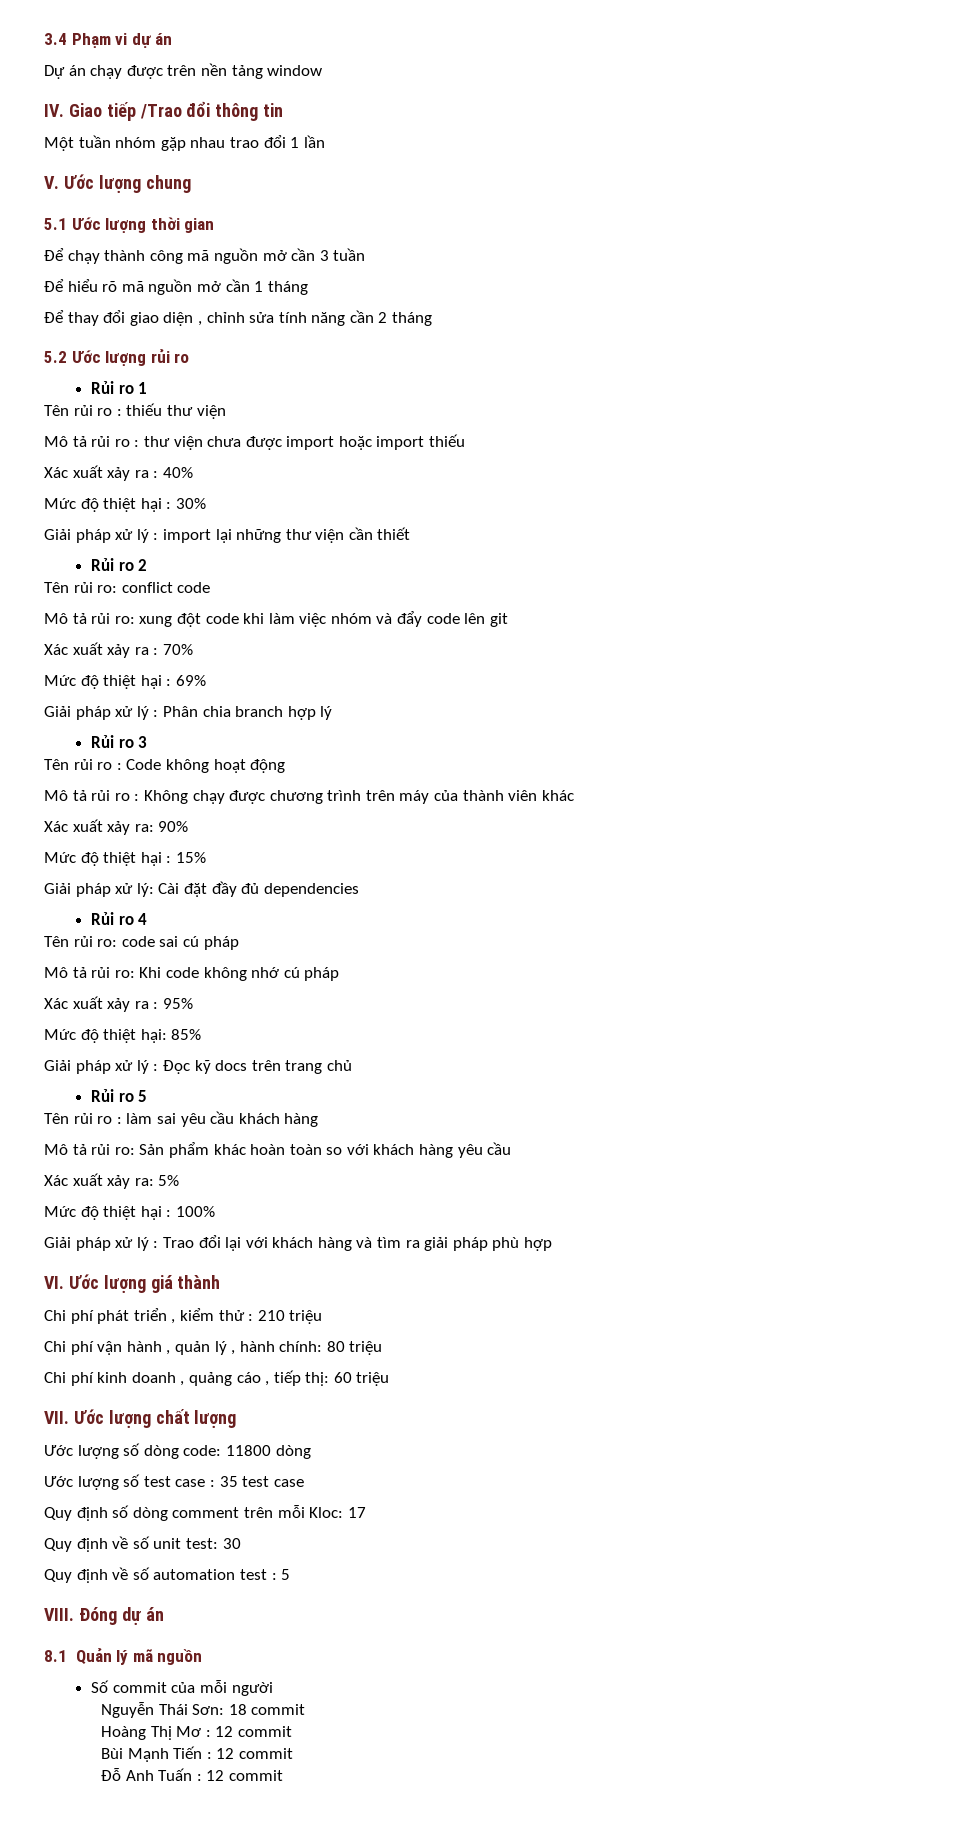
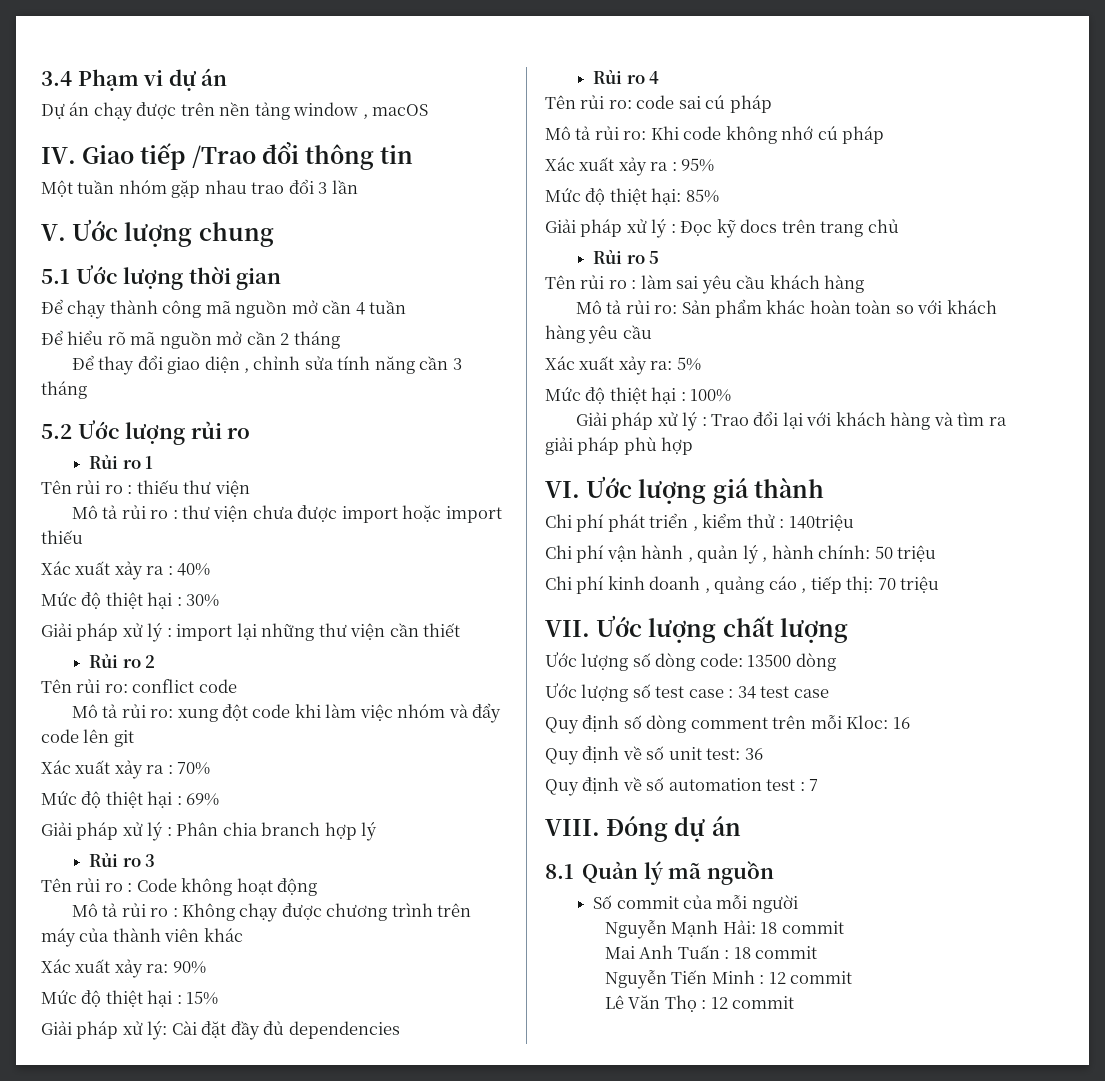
(323, 70) none -> [362,104,429,119] , macOS
[290,137,300,148] 1 -> [318,182,328,194] 3
[319,250,329,261] 3 -> [355,302,365,315] 4
[254,281,264,292] 1 -> [280,333,290,345] 2
[378,312,388,323] 2 -> [452,358,462,370] 3
[257,1310,323,1324] 210 triệu -> [788,514,854,531] 140triệu
[326,1341,345,1352] 80 -> [874,546,893,559] 50
[333,1372,352,1383] 60 -> [877,578,896,590] 70
[225,1445,271,1456] 11800 -> [747,654,792,667] 13500
[219,1476,238,1487] 35 -> [737,686,756,699] 34
[347,1507,366,1518] 17 -> [892,717,910,729] 16
[222,1538,241,1549] 30 -> [744,748,763,760] 36
[281,1569,291,1580] 5 -> [809,779,819,791] 7
[158,1704,306,1715] [101,1726,293,1740] [101,1746,294,1762] [101,1768,284,1781] Thái Sơn: 18 commit // Hoàng Thị Mơ : 12 commit // Bùi Mạnh Tiến : 12 commit // Đỗ Anh Tuấn : 12 commit -> [671,920,844,937] [604,945,818,959] [604,970,853,989] [604,995,795,1012] Mạnh Hải: 18 commit // Mai Anh Tuấn : 18 commit // Nguyễn Tiến Minh : 12 commit // Lê Văn Thọ : 12 commit

